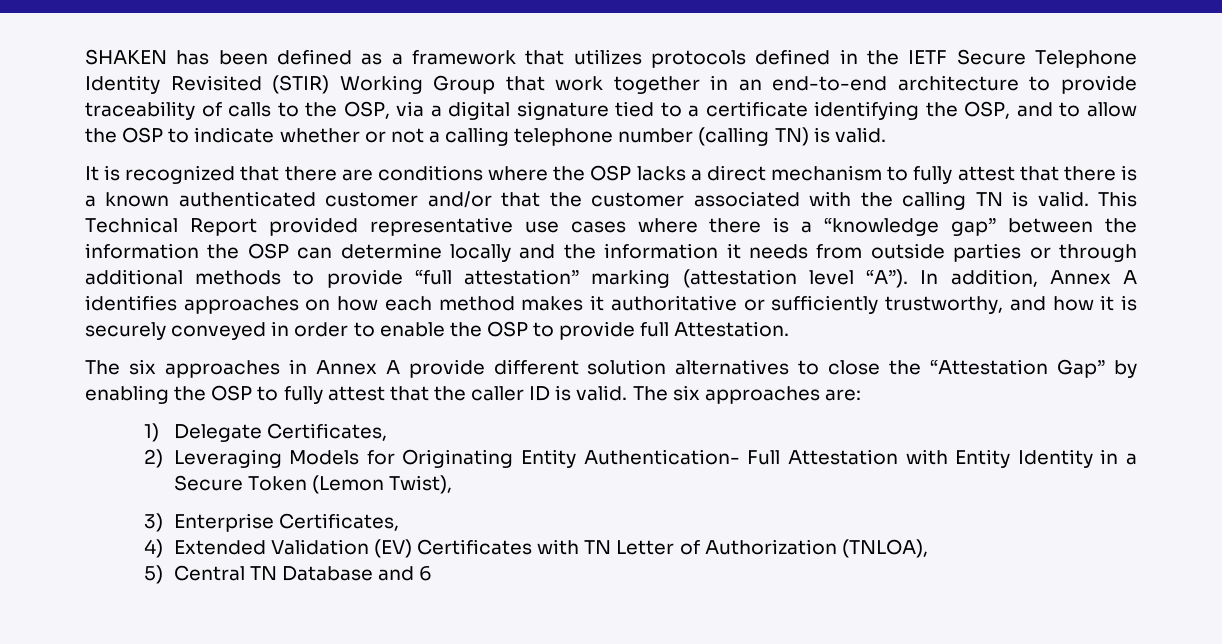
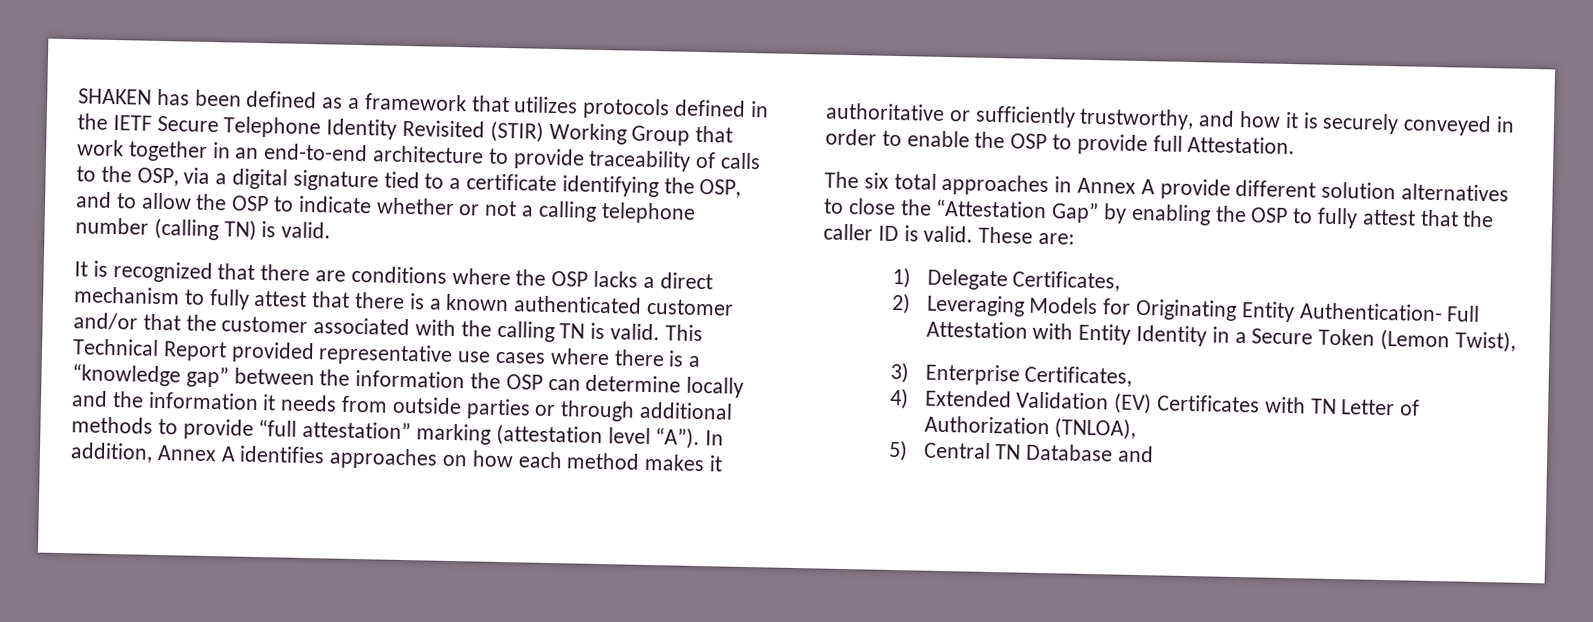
(156, 367) none -> [893,172,937,190] total
[632,385,820,404] The six approaches -> [978,226,1034,244] These
[419,566,433,581] 6 -> (1155, 454) none

